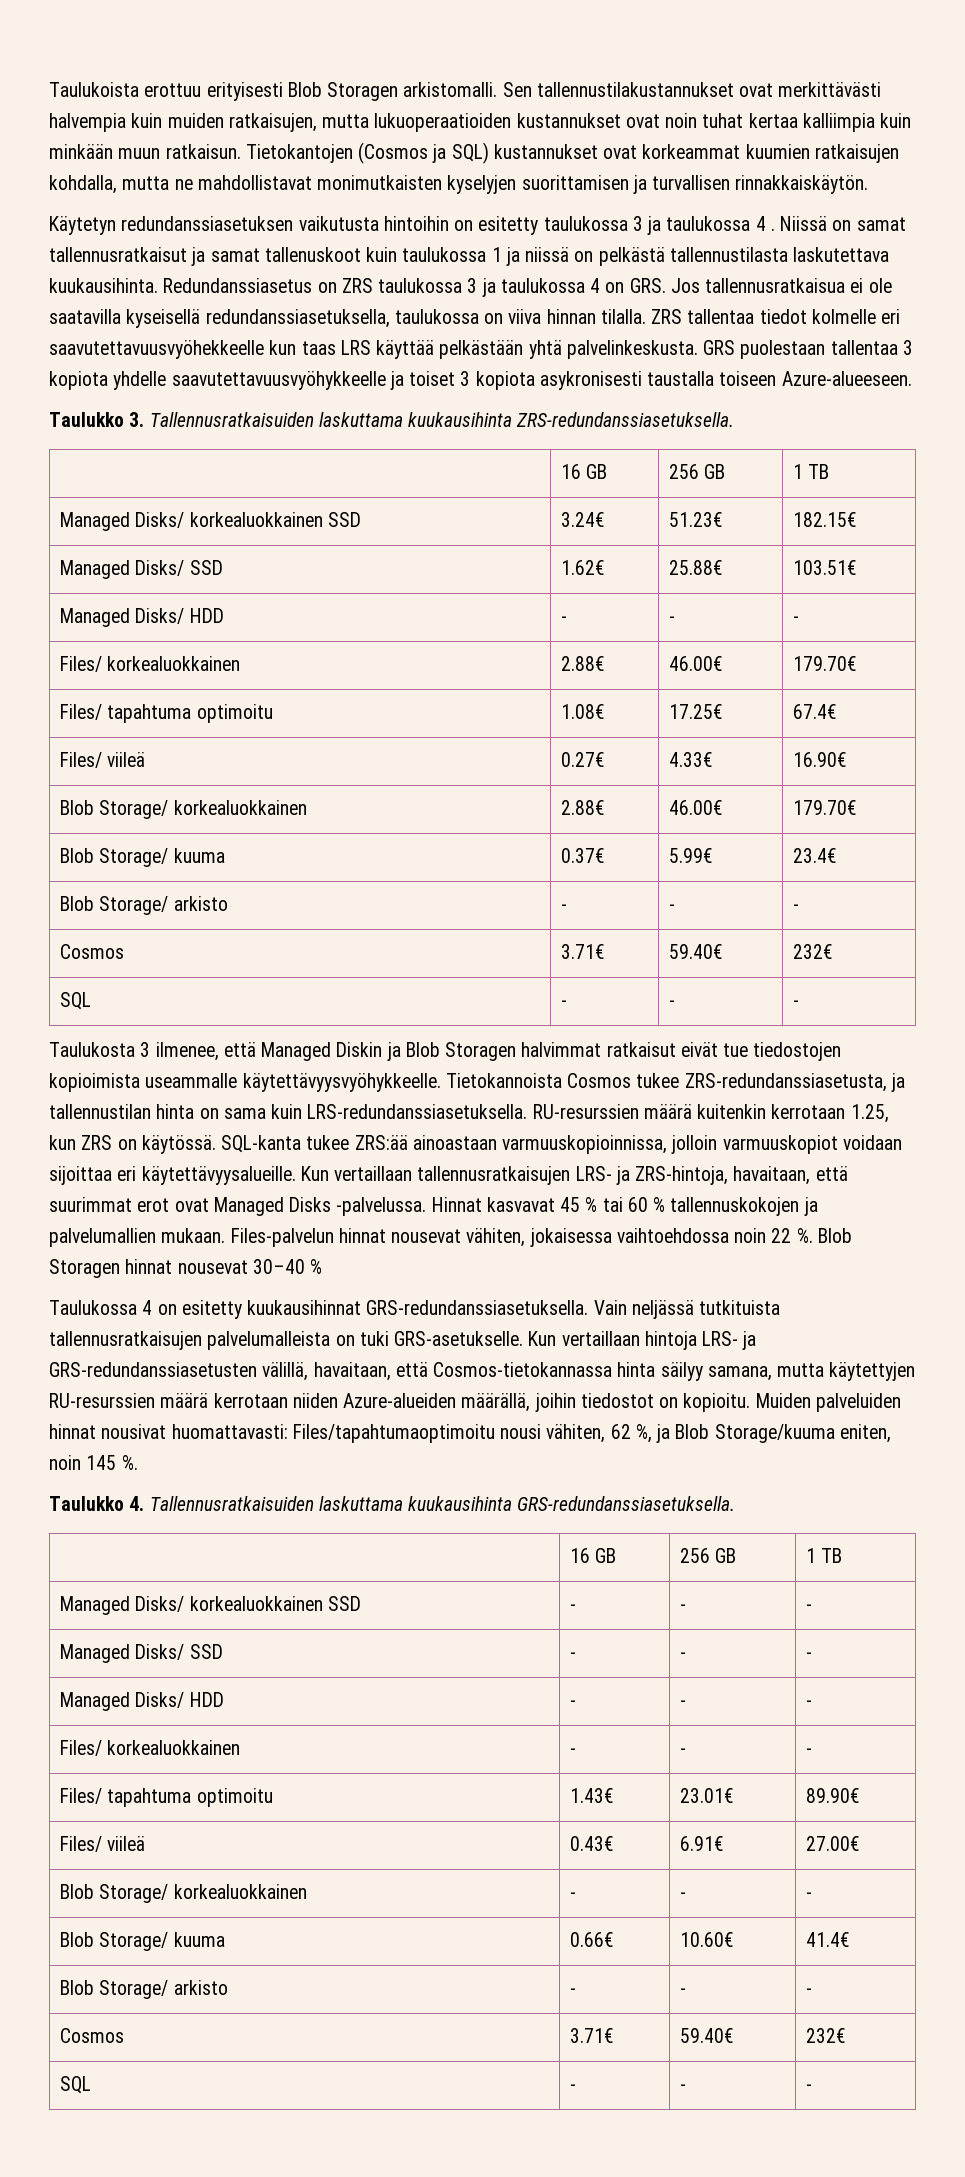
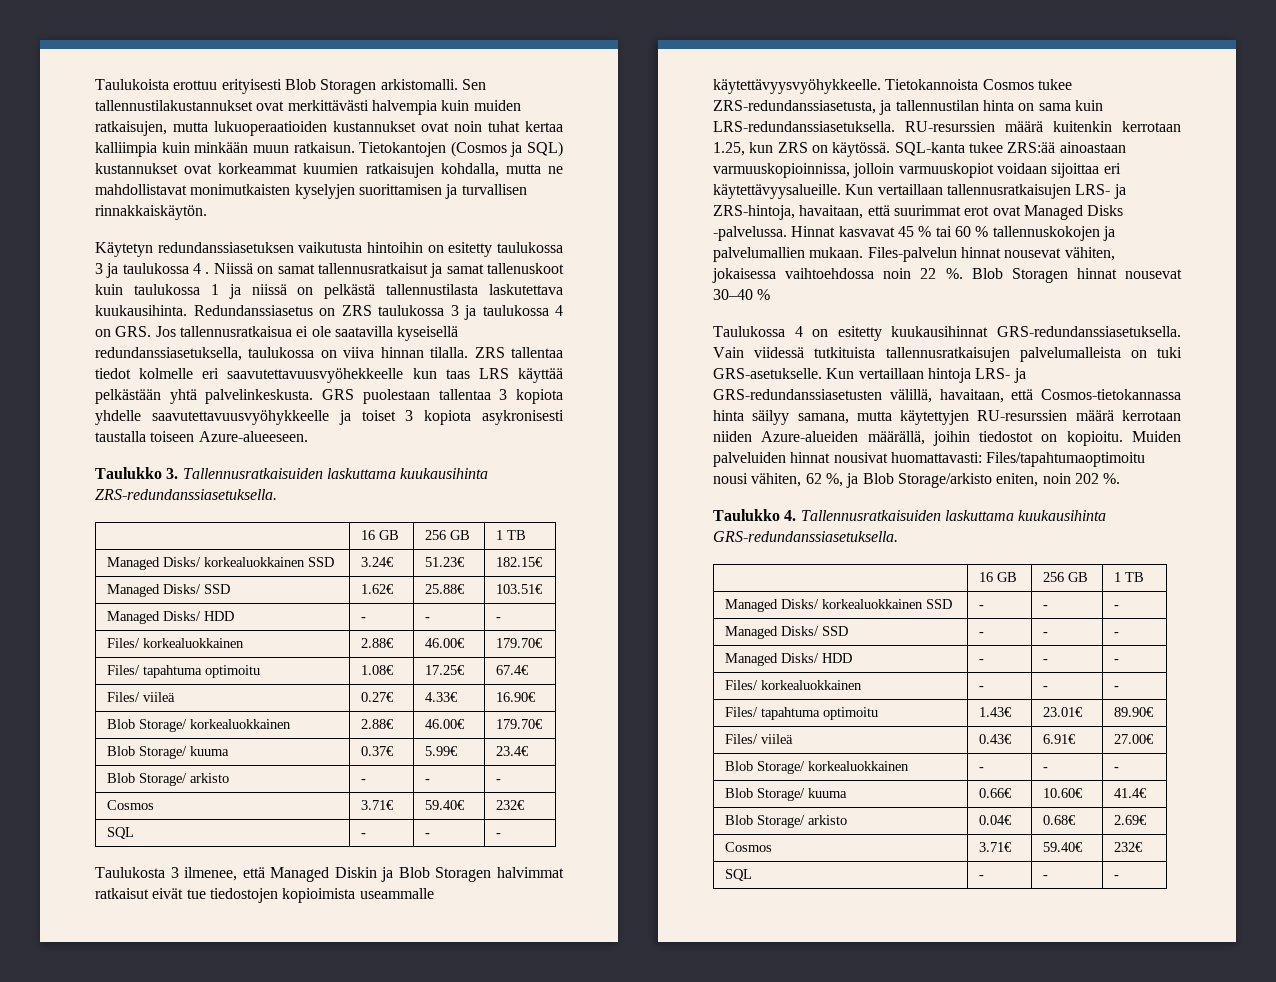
[631,1300,694,1319] neljässä -> [754,347,805,358] viidessä
[714,1424,835,1443] Storage/kuuma -> [897,473,992,488] Storage/arkisto
[86,1455,117,1470] 145 -> [1074,473,1099,484] 202
[569,1988,576,1995] [679,1988,686,1995] [805,1988,812,1995] - | - | - -> [978,815,1012,825] [1042,815,1076,825] [1113,815,1147,825] 0.04€ | 0.68€ | 2.69€

